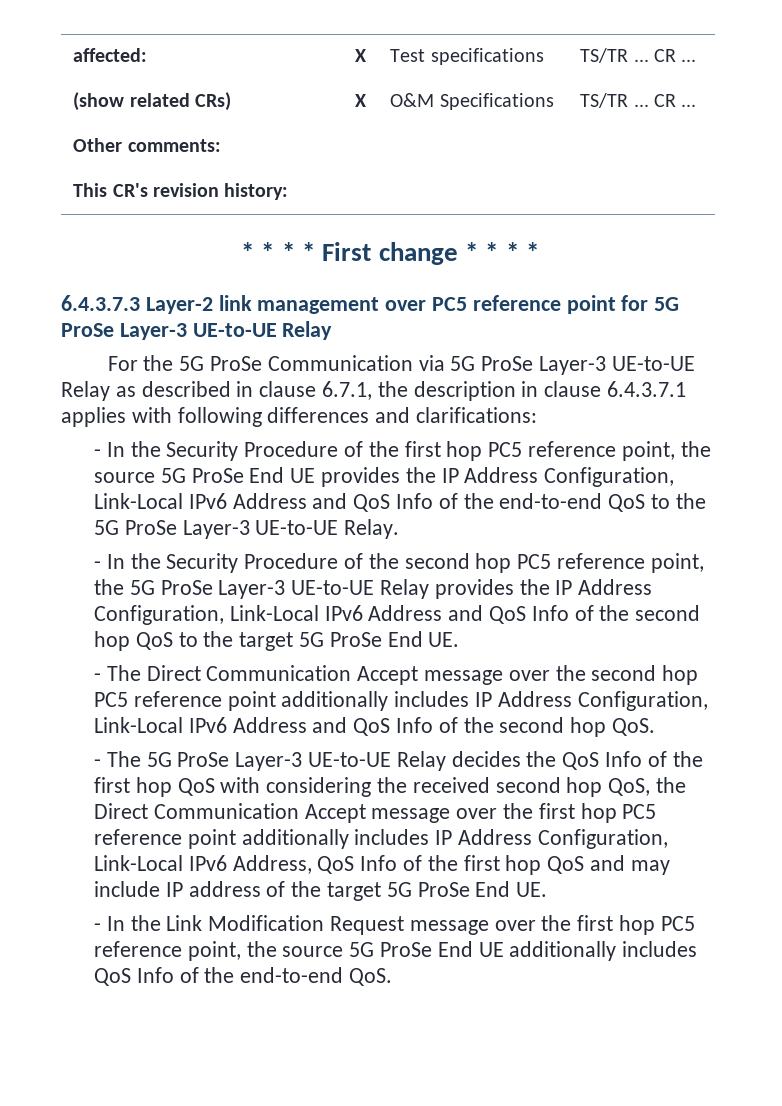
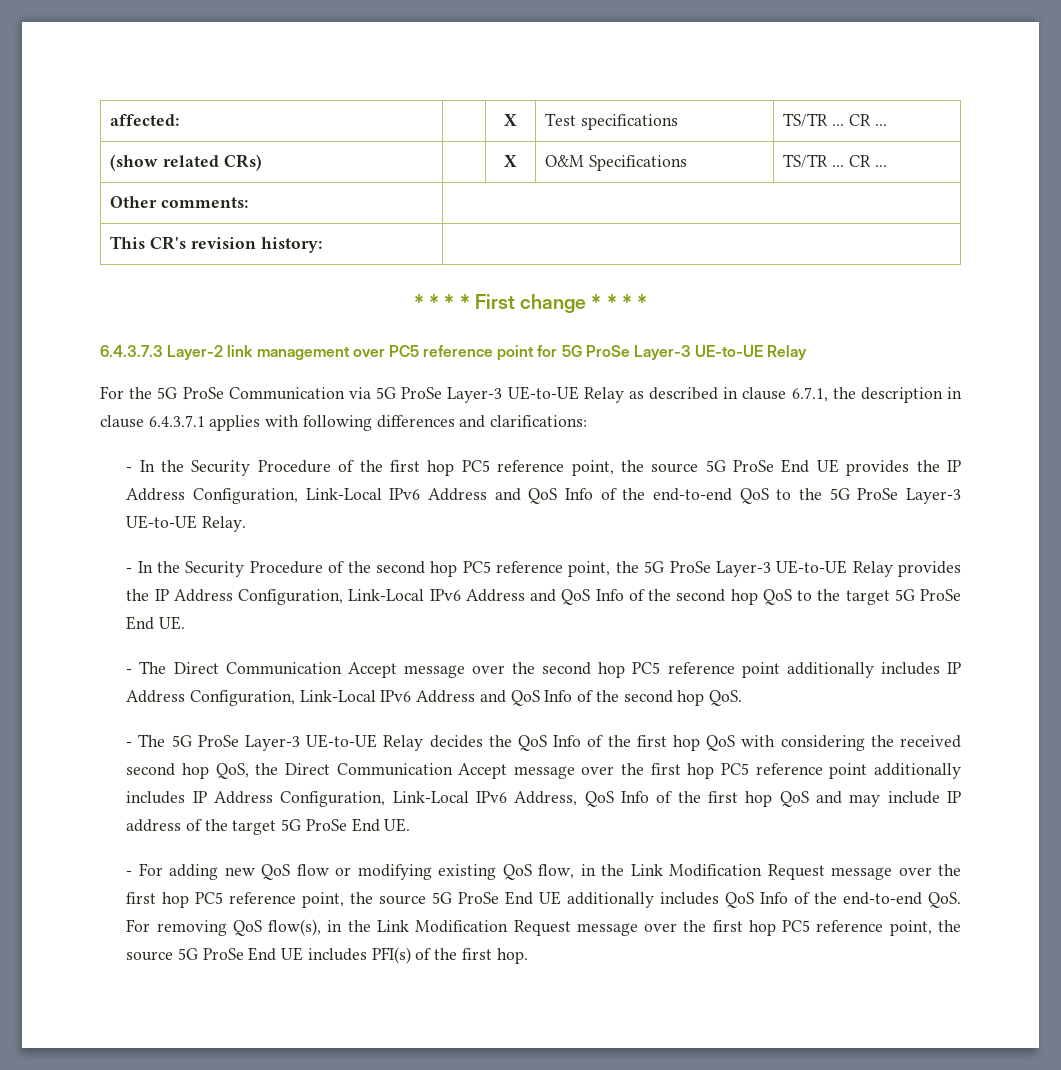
[106,916,125,931] In -> [138,863,596,880] For adding new QoS flow or modifying existing QoS flow, in
(392, 977) none -> [126,919,962,936] [126,947,528,964] For removing QoS flow(s), in the Link Modification Request message over the first hop PC5 reference point, the source 5G ProSe End UE includes PFI(s) of the first hop.

